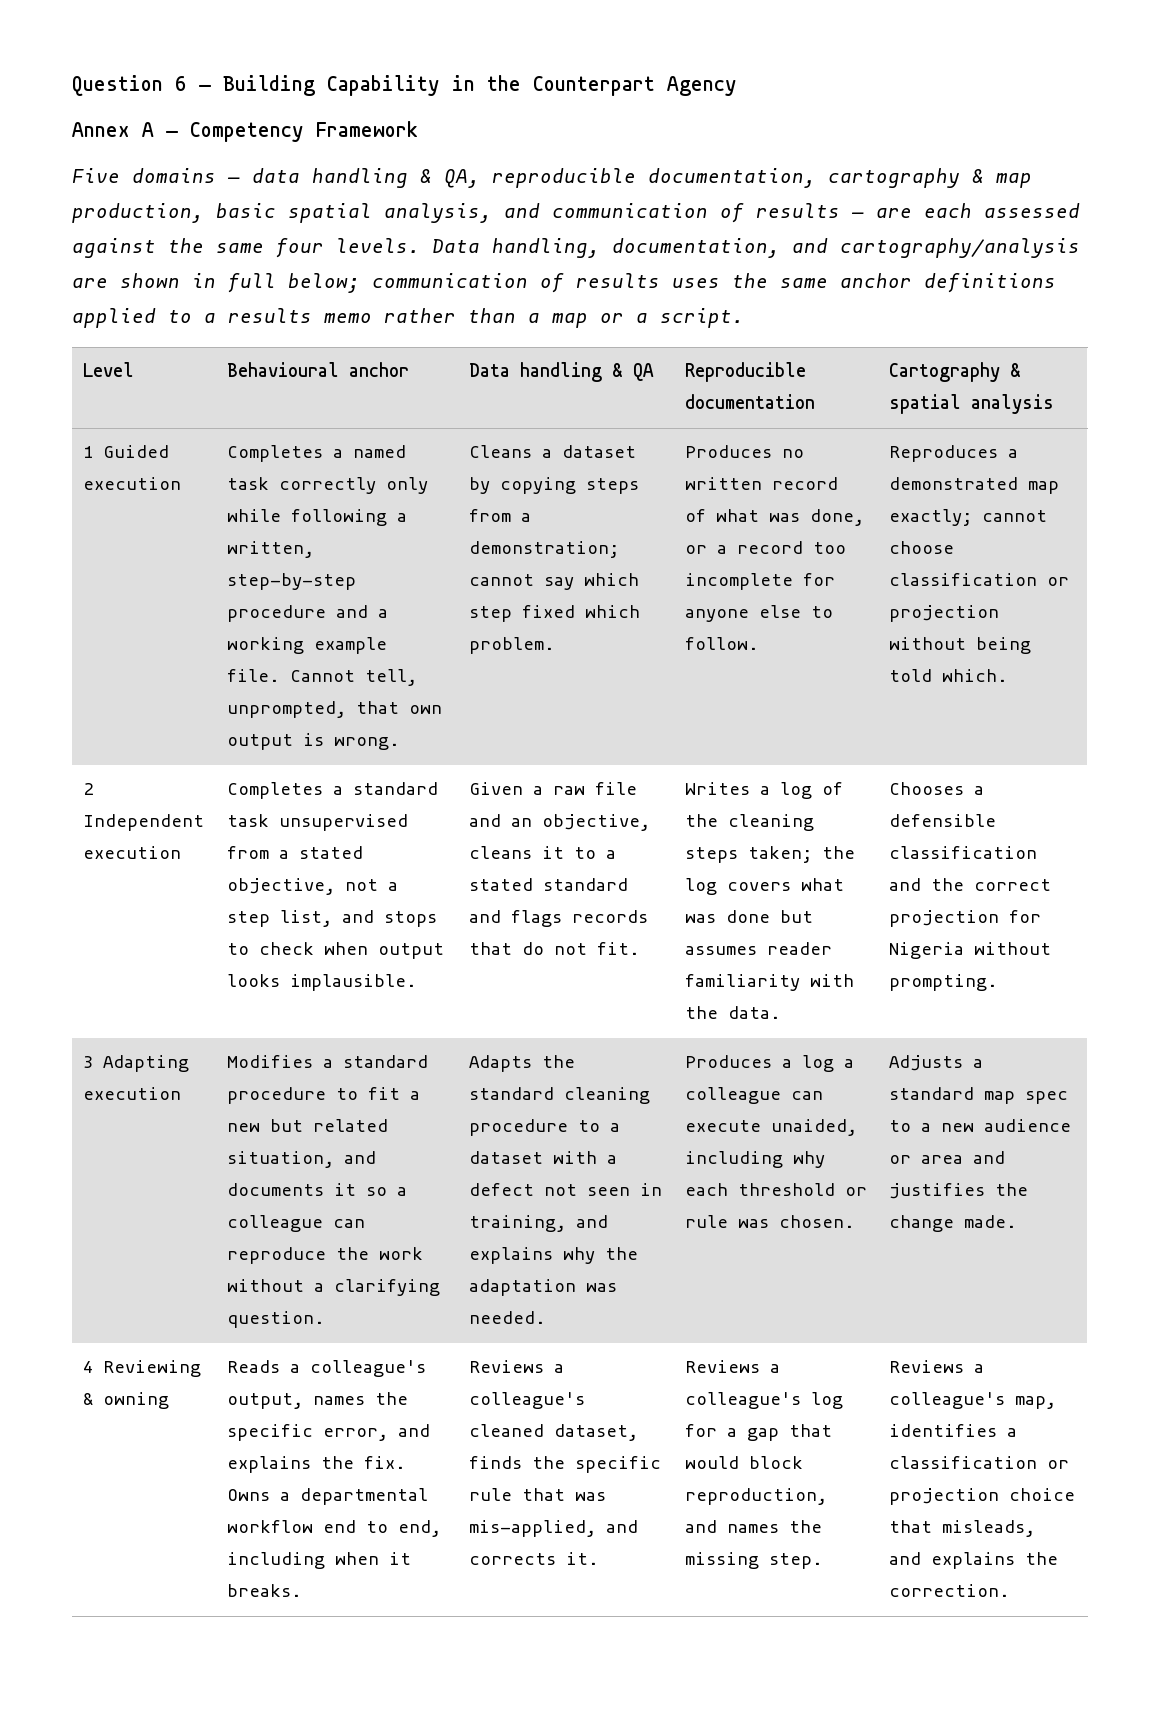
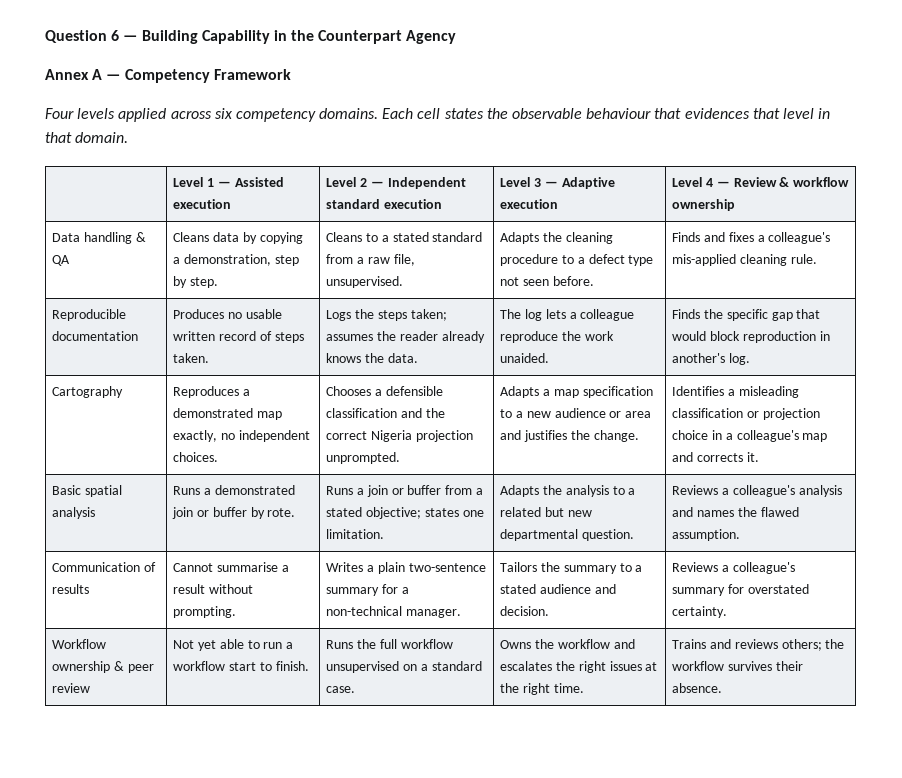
[72,168,1032,188] [72,203,1080,223] [72,238,1080,258] [72,273,1056,293] [72,308,744,328] [83,362,135,377] [227,362,410,377] [469,362,655,382] [685,362,807,382] [685,394,816,409] [889,362,1022,382] [889,394,1055,414] [83,445,170,458] [83,477,182,490] [227,445,407,462] [227,477,429,494] [227,509,408,526] [227,541,315,558] [227,573,357,590] [227,605,389,622] [227,637,388,654] [227,669,418,686] [227,701,443,718] [227,733,401,750] [469,445,637,458] [469,477,640,494] [469,509,532,522] [469,541,620,558] [469,573,640,590] [469,605,641,622] [469,637,556,654] Five domains — data handling & QA, reproducible documentation, cartography & map production, basic spatial analysis, and communication of results — are each assessed against the same four levels. Data handling, documentation, and cartography/analysis are shown in full below; communication of results uses the same anchor definitions applied to a results memo rather than a map or a script. // Level | Behavioural anchor | Data handling & QA | Reproducible documentation | Cartography & spatial analysis // 1 Guided execution | Completes a named task correctly only while following a written, step-by-step procedure and a working example file. Cannot tell, unprompted, that own output is wrong. | Cleans a dataset by copying steps from a demonstration; cannot say which step fixed which problem. -> [45,108,831,122] [45,132,129,143] [173,177,284,187] [173,199,232,209] [326,177,466,189] [326,199,442,209] [500,177,615,189] [500,199,559,209] [672,177,850,187] [672,199,736,211] [52,232,146,244] [52,255,71,266] [173,232,303,244] [173,254,299,266] [173,276,218,288] [326,232,483,242] [326,254,415,266] [326,276,404,288] [500,232,613,244] [500,254,654,266] [500,276,594,286] [672,232,831,244] [672,254,817,266] [52,309,127,321] [52,331,139,341] Four levels applied across six competency domains. Each cell states the observable behaviour that evidences that level in that domain. // | Level 1 — Assisted execution | Level 2 — Independent standard execution | Level 3 — Adaptive execution | Level 4 — Review & workflow ownership // Data handling & QA | Cleans data by copying a demonstration, step by step. | Cleans to a stated standard from a raw file, unsupervised. | Adapts the cleaning procedure to a defect type not seen before. | Finds and fixes a colleague's mis-applied cleaning rule. // Reproducible documentation
(805, 453) none -> [245,309,282,319] usable
[716,509,865,526] [685,541,847,554] [685,573,836,590] [685,605,834,622] [685,637,760,650] [889,445,1019,462] [889,477,1060,494] [889,509,1048,526] [889,541,955,554] [889,573,1070,586] [889,605,1000,622] [889,637,1032,654] [889,669,1009,682] [83,783,94,795] [83,814,205,831] [83,846,182,859] [227,782,439,799] [227,814,409,831] [227,846,364,859] [227,878,399,895] [227,910,438,927] [227,942,445,959] [227,974,418,991] [469,782,638,795] [469,814,651,831] [469,846,617,859] [469,878,629,891] [469,910,649,927] [469,942,641,955] [685,782,844,799] [685,814,815,831] [685,846,856,863] [685,878,845,895] [685,910,814,923] [685,942,833,955] [685,974,855,991] [685,1006,782,1019] what was done, or a record too incomplete for anyone else to follow. | Reproduces a demonstrated map exactly; cannot choose classification or projection without being told which. // 2 Independent execution | Completes a standard task unsupervised from a stated objective, not a step list, and stops to check when output looks implausible. | Given a raw file and an objective, cleans it to a stated standard and flags records that do not fit. | Writes a log of the cleaning steps taken; the log covers what was done but assumes reader familiarity with the data. -> [274,332,304,343] [173,353,210,363] [326,309,447,321] [326,331,485,343] [326,353,418,363] [500,309,635,321] [500,331,614,343] [500,353,550,363] [672,309,821,321] [672,331,830,343] [672,353,750,365] [52,386,124,398] [173,386,250,398] [173,408,282,420] [173,430,310,442] [173,452,219,462] steps taken. | Logs the steps taken; assumes the reader already knows the data. | The log lets a colleague reproduce the work unaided. | Finds the specific gap that would block reproduction in another's log. // Cartography | Reproduces a demonstrated map exactly, no independent choices.
[889,910,1042,927] [889,942,1052,959] [889,974,999,991] [83,1055,190,1072] [83,1087,182,1100] [227,1055,429,1068] [227,1087,421,1104] [227,1119,389,1132] [227,1151,377,1168] [227,1183,408,1196] [227,1215,366,1232] [227,1247,424,1264] [227,1279,441,1296] [227,1311,326,1328] [469,1055,576,1072] [469,1087,651,1104] [469,1119,621,1136] [469,1151,618,1164] [469,1183,663,1196] [469,1215,609,1232] [469,1247,639,1264] [469,1279,618,1296] [469,1311,547,1324] [685,1055,855,1072] [685,1087,824,1104] [685,1119,858,1136] [685,1151,826,1168] [685,1183,868,1196] [685,1215,856,1228] [889,1055,984,1071] [889,1087,1069,1104] projection for Nigeria without prompting. // 3 Adapting execution | Modifies a standard procedure to fit a new but related situation, and documents it so a colleague can reproduce the work without a clarifying question. | Adapts the standard cleaning procedure to a dataset with a defect not seen in training, and explains why the adaptation was needed. | Produces a log a colleague can execute unaided, including why each threshold or rule was chosen. | Adjusts a standard map spec -> [370,430,473,442] [326,452,401,464] [500,386,653,398] Nigeria projection unprompted. | Adapts a map specification
[889,1215,1018,1232] [83,1360,202,1377] [83,1392,170,1409] [227,1360,427,1377] [227,1392,409,1409] [227,1424,431,1441] [227,1456,407,1473] [227,1488,429,1505] [227,1520,442,1537] [227,1552,412,1569] [227,1584,303,1597] [469,1360,565,1373] [469,1392,586,1409] [469,1424,639,1441] [469,1456,662,1473] [469,1488,607,1501] [469,1520,639,1537] [469,1552,600,1565] [685,1360,781,1373] [685,1392,844,1409] [685,1424,833,1441] [685,1456,804,1469] [685,1488,828,1505] [685,1520,823,1533] [685,1552,824,1569] [889,1360,985,1373] [889,1392,1057,1409] [889,1424,1018,1437] [889,1456,1070,1469] [889,1488,1076,1505] [889,1520,1036,1537] [889,1552,1059,1569] [889,1584,1011,1597] change made. // 4 Reviewing & owning | Reads a colleague's output, names the specific error, and explains the fix. Owns a departmental workflow end to end, including when it breaks. | Reviews a colleague's cleaned dataset, finds the specific rule that was mis-applied, and corrects it. | Reviews a colleague's log for a gap that would block reproduction, and names the missing step. | Reviews a colleague's map, identifies a classification or projection choice that misleads, and explains the correction. -> [593,430,639,442] [672,386,799,398] [672,408,820,420] [672,430,828,442] [672,452,759,462] [52,485,122,497] [52,507,96,519] [173,485,295,495] [172,507,296,519] [326,485,483,497] [326,507,484,519] [326,529,385,539] [500,485,636,497] [500,507,592,517] [500,529,634,541] [672,485,842,497] [672,507,799,517] [672,529,741,541] [52,562,156,572] [52,584,90,594] [173,562,289,572] [173,584,253,594] [173,606,237,618] [326,562,486,574] [326,584,409,596] [326,606,461,618] [500,562,643,574] [500,584,616,594] [500,606,550,616] [672,562,795,574] [672,584,809,596] [672,606,728,618] [52,639,107,649] [52,661,154,673] [52,683,91,693] [173,639,294,651] [173,661,309,671] [326,639,453,649] [326,661,482,673] [326,686,356,693] [500,639,635,649] [500,661,658,673] [500,683,584,695] [672,639,845,651] [672,661,803,671] [672,683,723,693] change. | Identifies a misleading classification or projection choice in a colleague's map and corrects it. // Basic spatial analysis | Runs a demonstrated join or buffer by rote. | Runs a join or buffer from a stated objective; states one limitation. | Adapts the analysis to a related but new departmental question. | Reviews a colleague's analysis and names the flawed assumption. // Communication of results | Cannot summarise a result without prompting. | Writes a plain two-sentence summary for a non-technical manager. | Tailors the summary to a stated audience and decision. | Reviews a colleague's summary for overstated certainty. // Workflow ownership & peer review | Not yet able to run a workflow start to finish. | Runs the full workflow unsupervised on a standard case. | Owns the workflow and escalates the right issues at the right time. | Trains and reviews others; the workflow survives their absence.

